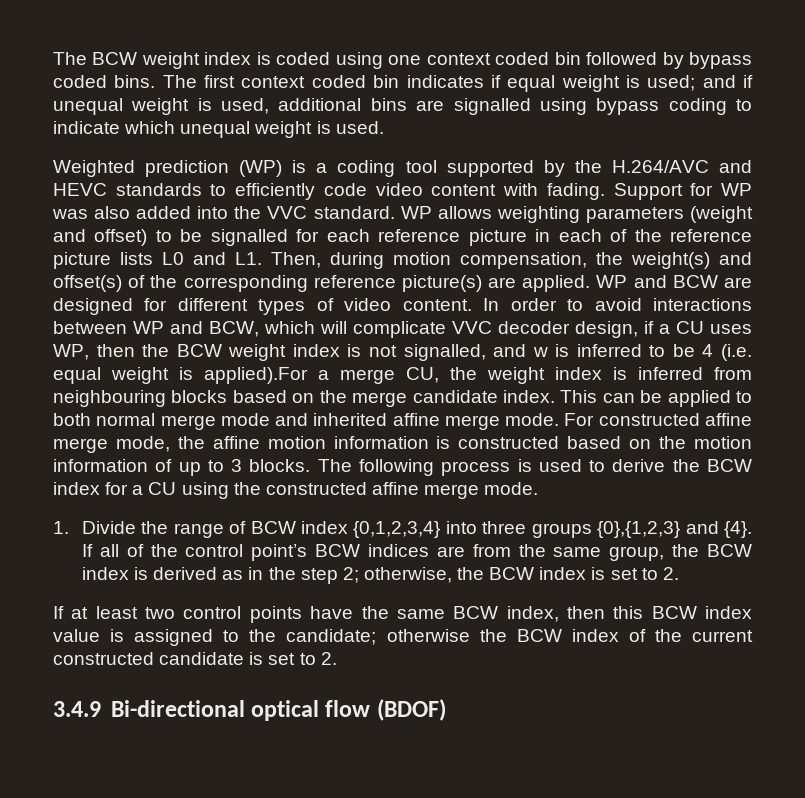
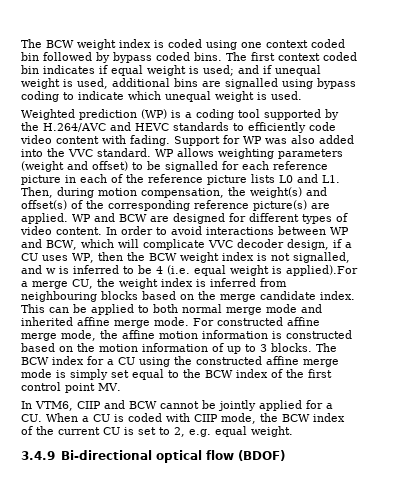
[358,459,700,476] following process is used to derive the -> (337, 347) none
[484,482,539,495] [53,521,752,538] [81,544,752,561] [81,567,679,584] [53,606,752,623] [53,629,470,646] mode. // 1. Divide the range of BCW index {0,1,2,3,4} into three groups {0},{1,2,3} and {4}. If all of the control point’s BCW indices are from the same group, the BCW index is derived as in the step 2; otherwise, the BCW index is set to 2. // If at least two control points have the same BCW index, then this BCW index value is assigned to the candidate; otherwise -> [21,369,332,380] [21,382,121,393] [21,400,333,411] [21,413,256,424] mode is simply set equal to the BCW index of the first control point MV. // In VTM6, CIIP and BCW cannot be jointly applied for a CU. When a CU is coded with CIIP mode,
[53,652,337,665] constructed candidate is set to 2. -> [103,426,293,437] CU is set to 2, e.g. equal weight.

